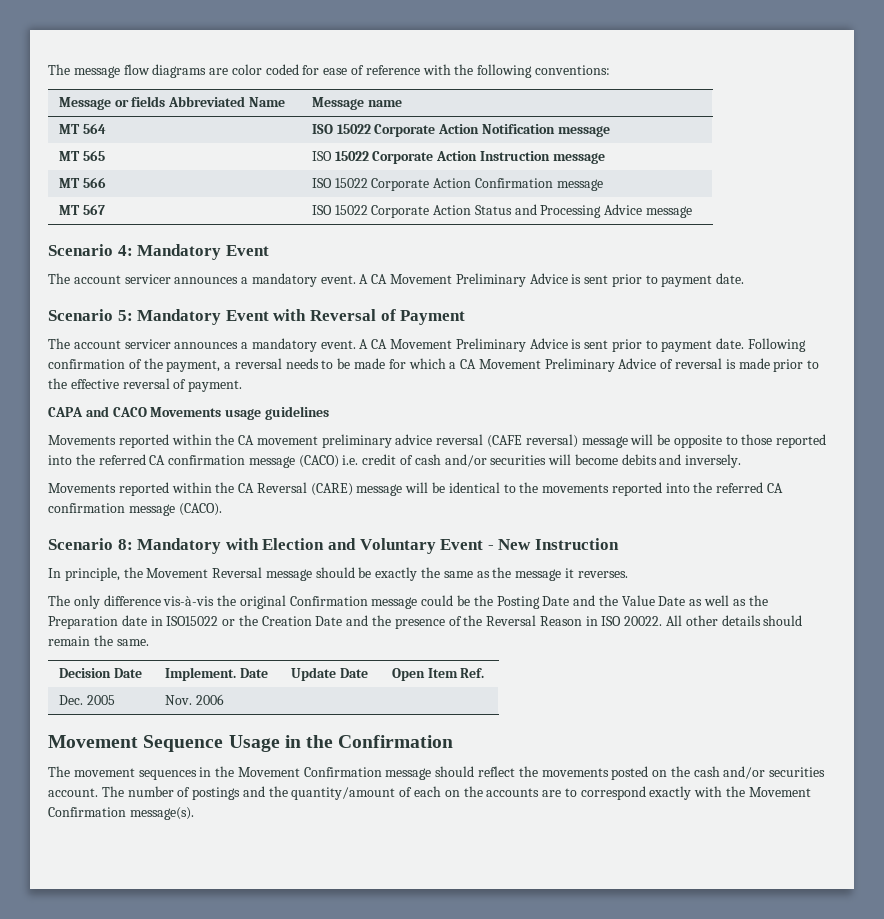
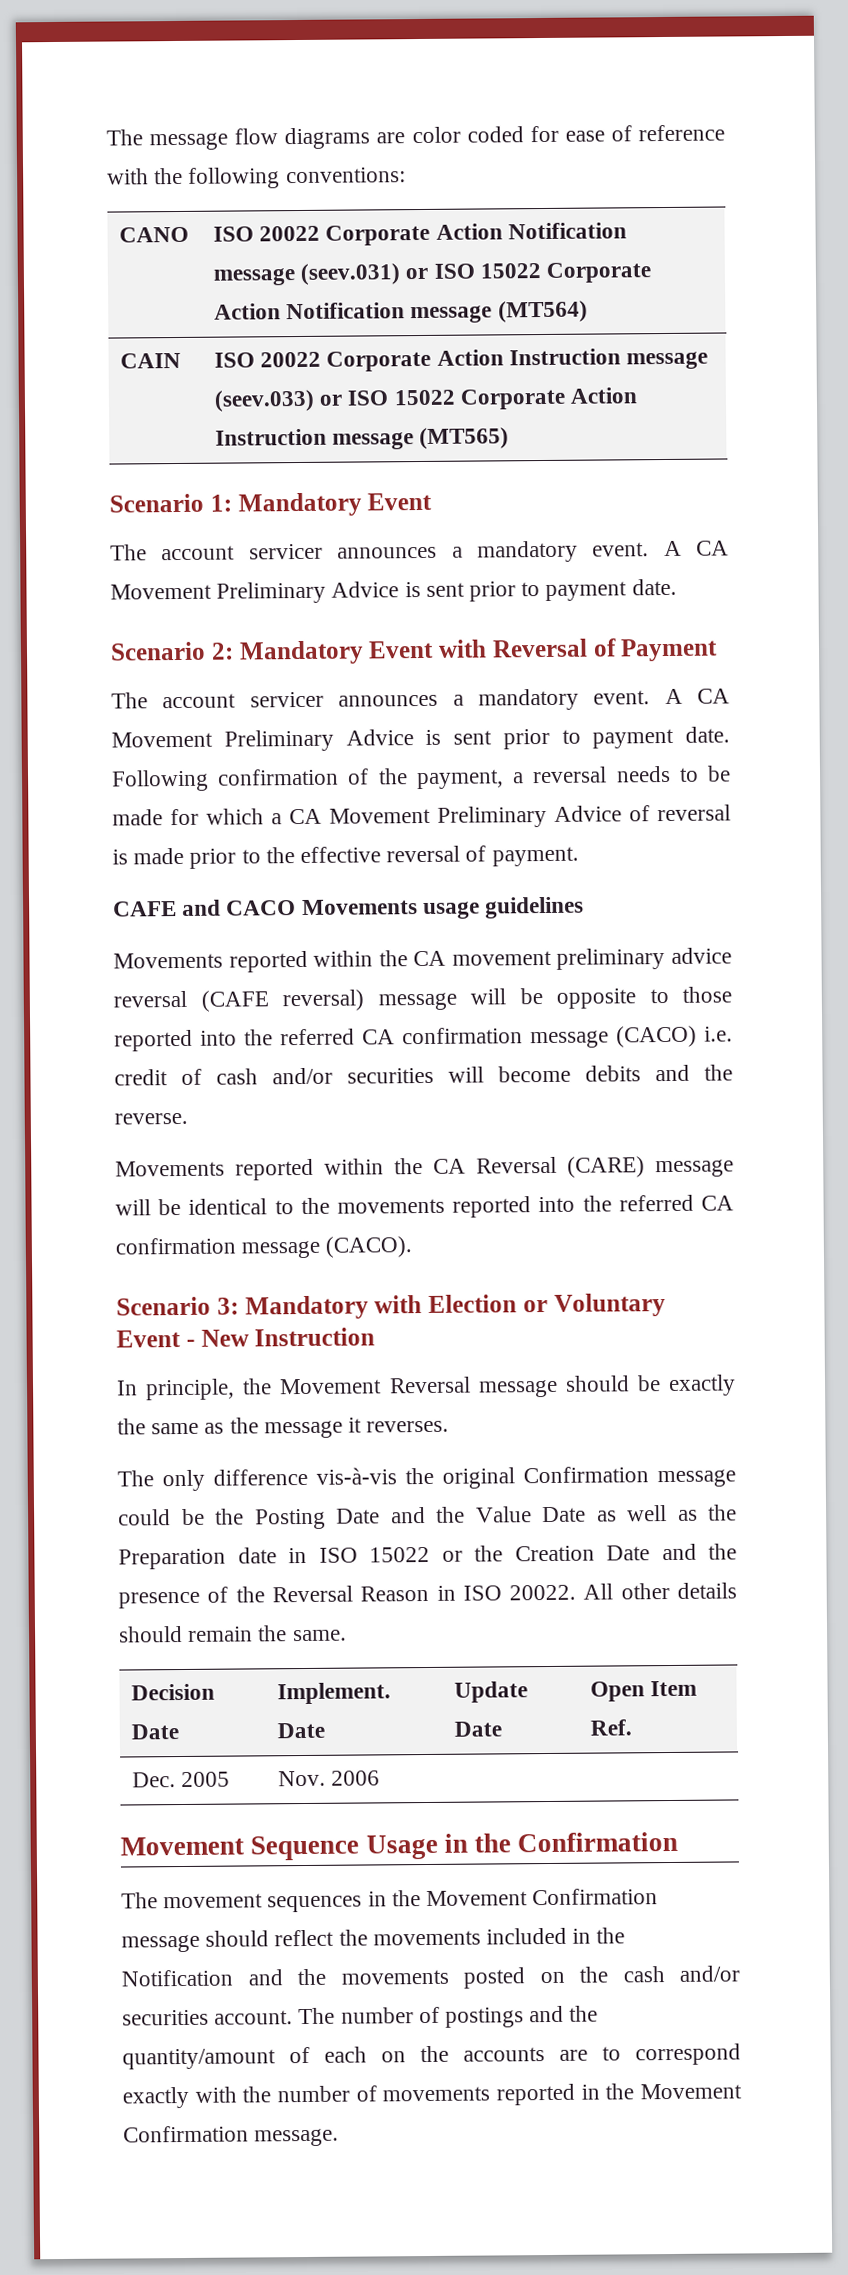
[58,96,285,110] [311,97,402,110] [58,123,106,134] Message or fields Abbreviated Name | Message name // MT 564 | -> [119,226,190,243] [213,222,627,246] [213,263,429,286] CANO | ISO 20022 Corporate Action Notification message (seev.031) or
[58,150,105,161] [311,151,332,161] // MT 565 | ISO -> [497,300,588,323] [120,352,182,369] [214,348,709,372] [214,389,389,412] (MT564) // CAIN | ISO 20022 Corporate Action Instruction message (seev.033) or ISO
[58,177,106,188] [311,178,603,191] [58,204,105,215] [311,204,693,218] [48,244,133,256] // MT 566 | ISO 15022 Corporate Action Confirmation message // MT 567 | ISO 15022 Corporate Action Status and Processing Advice message // Scenario 4: -> [419,427,510,450] [109,493,232,513] (MT565) // Scenario 1:
[117,310,133,321] 5: -> [210,642,234,660] 2:
[48,407,83,417] CAPA -> [113,901,177,917] CAFE
[685,454,742,468] inversely. -> [704,1064,733,1081] [114,1112,188,1125] the reverse.
[117,539,133,550] 8: -> [216,1297,239,1315] 3:
[327,538,356,550] and -> [522,1299,548,1313] or
[166,616,219,626] ISO15022 -> [318,1546,430,1563] ISO 15022
(609, 772) none -> [486,1927,626,1945] [121,1968,449,1987] included in the Notification and the movements
[748,787,811,797] [48,807,194,820] Movement Confirmation message(s). -> [277,2083,742,2106] [123,2125,340,2147] number of movements reported in the Movement Confirmation message.

